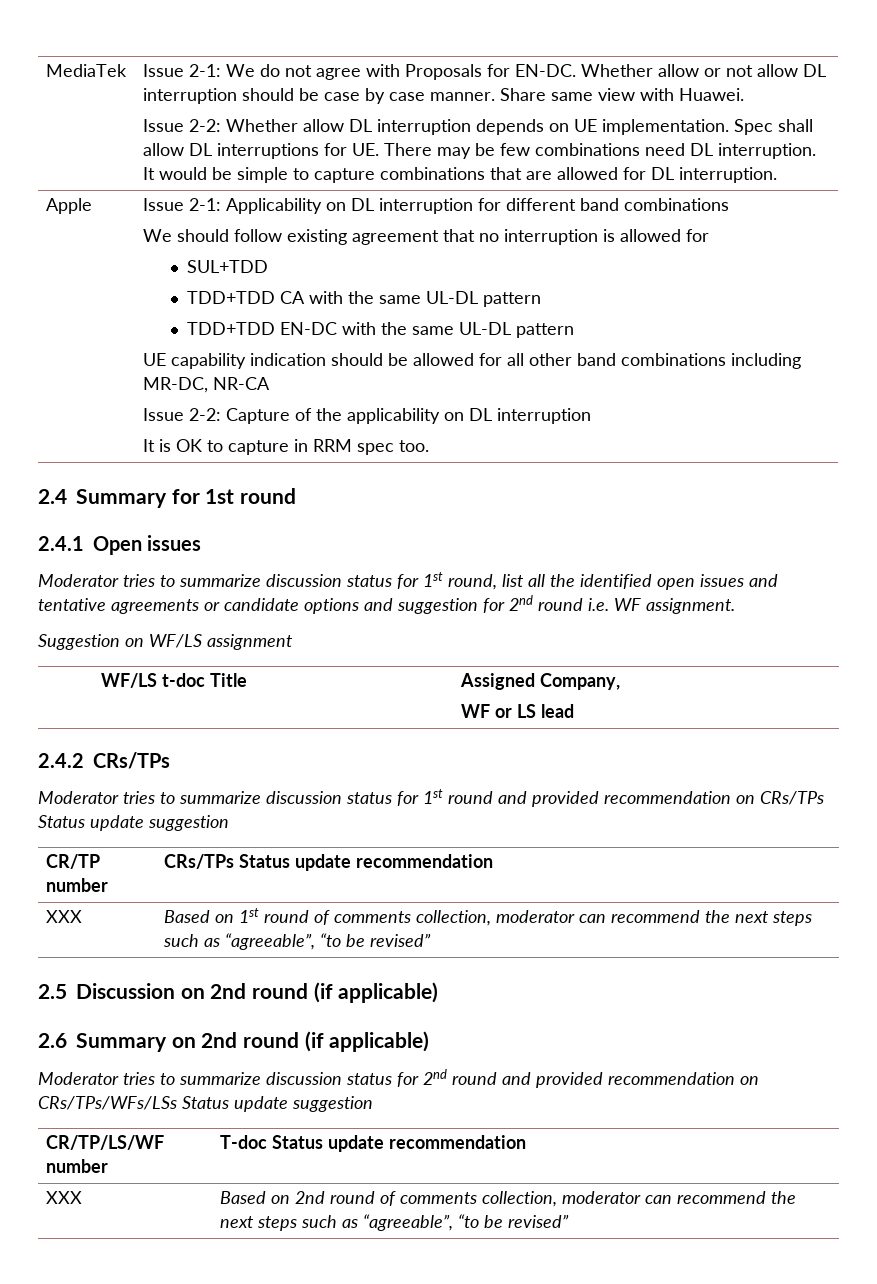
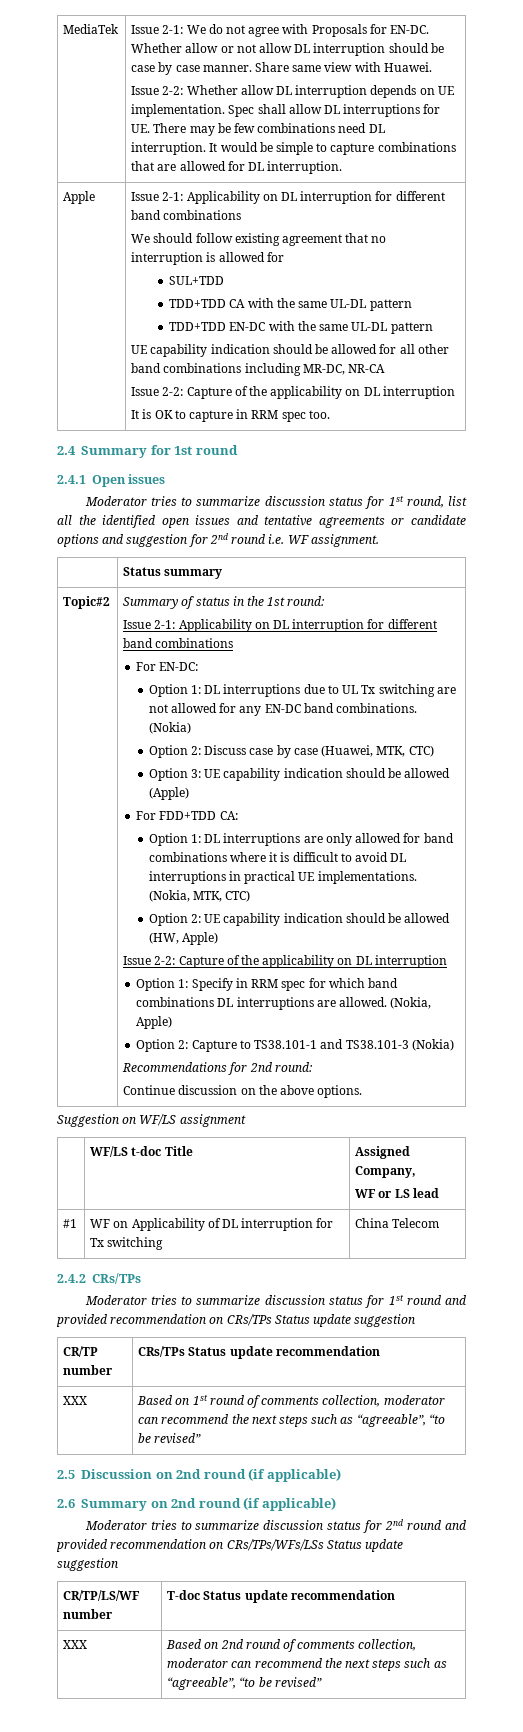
(735, 606) none -> [123,567,223,579] [63,596,111,609] [123,596,325,609] [123,619,437,632] [123,638,234,648] [136,662,199,671] [148,684,456,697] [148,703,418,716] [148,722,191,734] [148,745,434,758] [148,768,451,781] [148,787,189,800] [136,811,238,820] [148,833,454,846] [148,852,407,862] [148,871,417,884] [148,890,251,902] [148,913,451,926] [148,932,218,945] [123,955,447,968] [136,978,399,991] [136,997,432,1010] [136,1016,173,1029] [136,1039,454,1052] [122,1062,312,1075] [123,1085,363,1098] // | Status summary // Topic#2 | Summary of status in the 1st round: // Issue 2-1: Applicability on DL interruption for different band combinations // For EN-DC: // Option 1: DL interruptions due to UL Tx switching are not allowed for any EN-DC band combinations. (Nokia) // Option 2: Discuss case by case (Huawei, MTK, CTC) // Option 3: UE capability indication should be allowed (Apple) // For FDD+TDD CA: // Option 1: DL interruptions are only allowed for band combinations where it is difficult to avoid DL interruptions in practical UE implementations. (Nokia, MTK, CTC) // Option 2: UE capability indication should be allowed (HW, Apple) // Issue 2-2: Capture of the applicability on DL interruption // Option 1: Specify in RRM spec for which band combinations DL interruptions are allowed. (Nokia, Apple) // Option 2: Capture to TS38.101-1 and TS38.101-3 (Nokia) // Recommendations for 2nd round: // Continue discussion on the above options.
(575, 711) none -> [63,1219,78,1228] [90,1218,334,1231] [90,1237,164,1250] [355,1218,440,1228] // #1 | WF on Applicability of DL interruption for Tx switching | China Telecom

